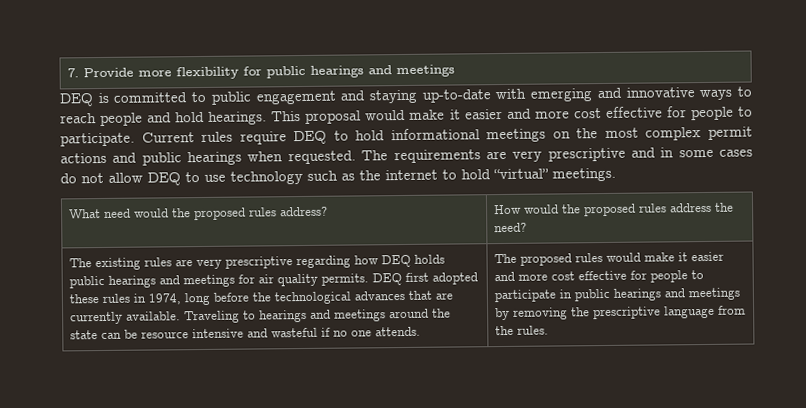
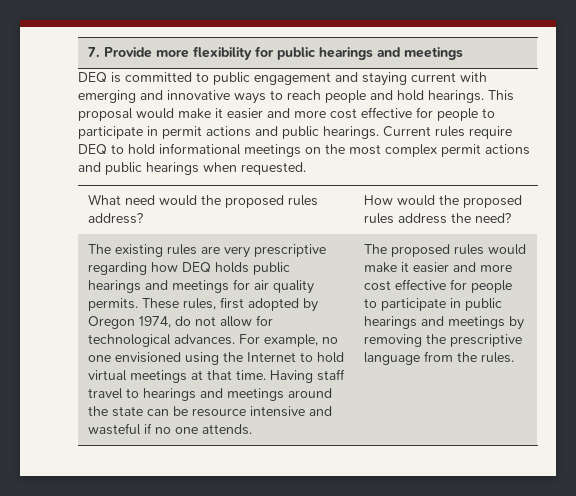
[421,89,491,103] up-to-date -> [411,72,456,82] current
[60,132,135,147] participate. -> [78,126,379,139] participate in permit actions and public hearings.
[361,147,753,164] [60,167,616,186] The requirements are very prescriptive and in some cases do not allow DEQ to use technology such as the internet to hold “virtual” meetings. -> (306, 168) none
[371,272,478,286] [68,290,453,306] [69,310,240,325] DEQ first adopted these rules in 1974, long before the technological advances that are currently available. Traveling -> [141,297,318,312] [87,315,273,329] [87,334,338,347] [87,352,344,365] [87,369,345,383] [87,388,123,399] These rules, first adopted by Oregon 1974, do not allow for technological advances. For example, no one envisioned using the Internet to hold virtual meetings at that time. Having staff travel

